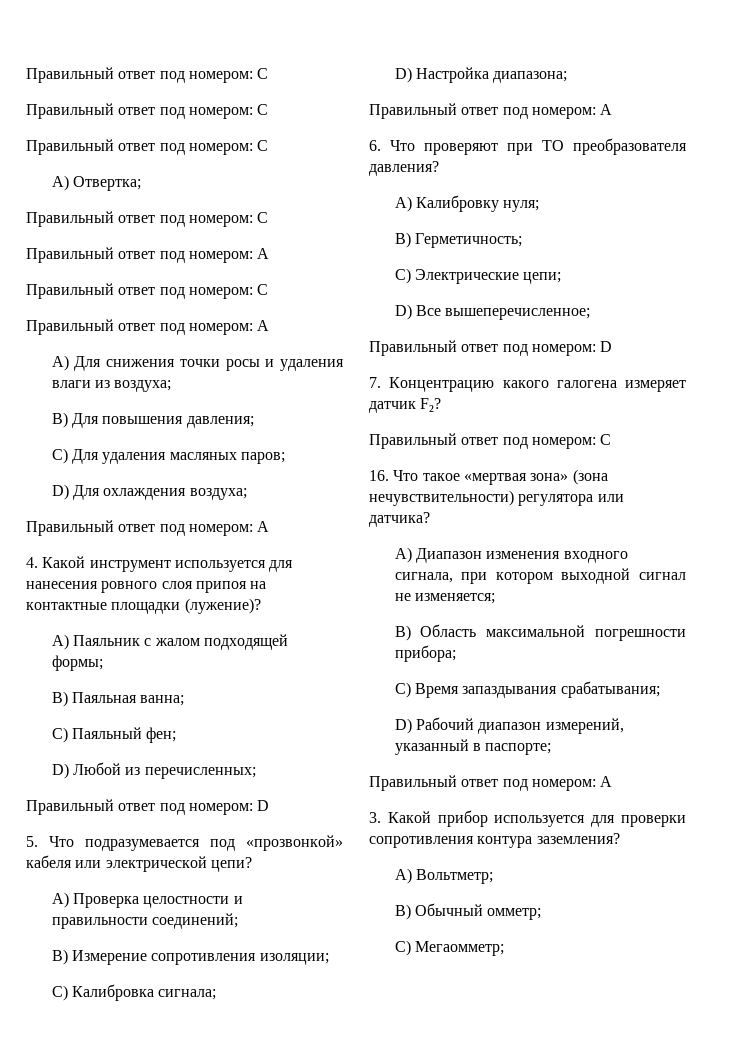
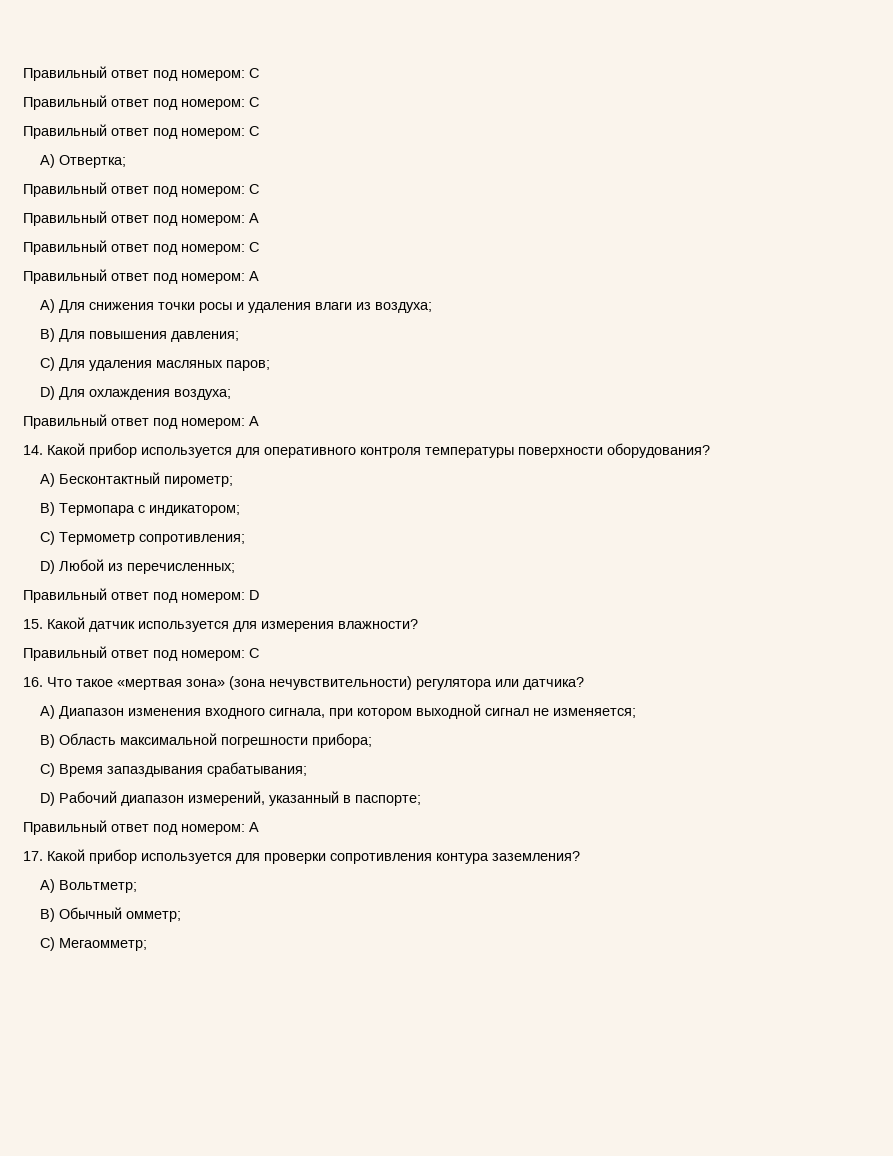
[26,556,294,572] [26,581,267,593] [26,598,261,614] [51,634,289,650] [51,655,103,671] [51,691,185,707] [51,727,177,743] 4. Какой инструмент используется для нанесения ровного слоя припоя на контактные площадки (лужение)? // A) Паяльник с жалом подходящей формы; // B) Паяльная ванна; // C) Паяльный фен; -> [23,443,710,458] [39,472,233,487] [39,502,240,516] [39,531,245,545] 14. Какой прибор используется для оперативного контроля температуры поверхности оборудования? // A) Бесконтактный пирометр; // B) Термопара с индикатором; // C) Термометр сопротивления;
[26,835,343,851] [26,855,252,872] [51,892,243,908] [51,913,239,929] [51,949,329,965] [51,984,217,1001] [394,67,568,83] [369,103,613,119] [369,138,687,155] [369,161,439,176] [394,195,540,212] [394,232,523,248] [394,268,562,284] [394,304,591,320] [369,340,613,356] [369,377,686,392] [369,398,442,413] 5. Что подразумевается под «прозвонкой» кабеля или электрической цепи? // A) Проверка целостности и правильности соединений; // B) Измерение сопротивления изоляции; // C) Калибровка сигнала; // D) Настройка диапазона; // Правильный ответ под номером: A // 6. Что проверяют при ТО преобразователя давления? // A) Калибровку нуля; // B) Герметичность; // C) Электрические цепи; // D) Все вышеперечисленное; // Правильный ответ под номером: D // 7. Концентрацию какого галогена измеряет датчик F₂? -> [23,617,418,632] 15. Какой датчик используется для измерения влажности?
[369,812,381,823] 3. -> [23,851,43,861] 17.

